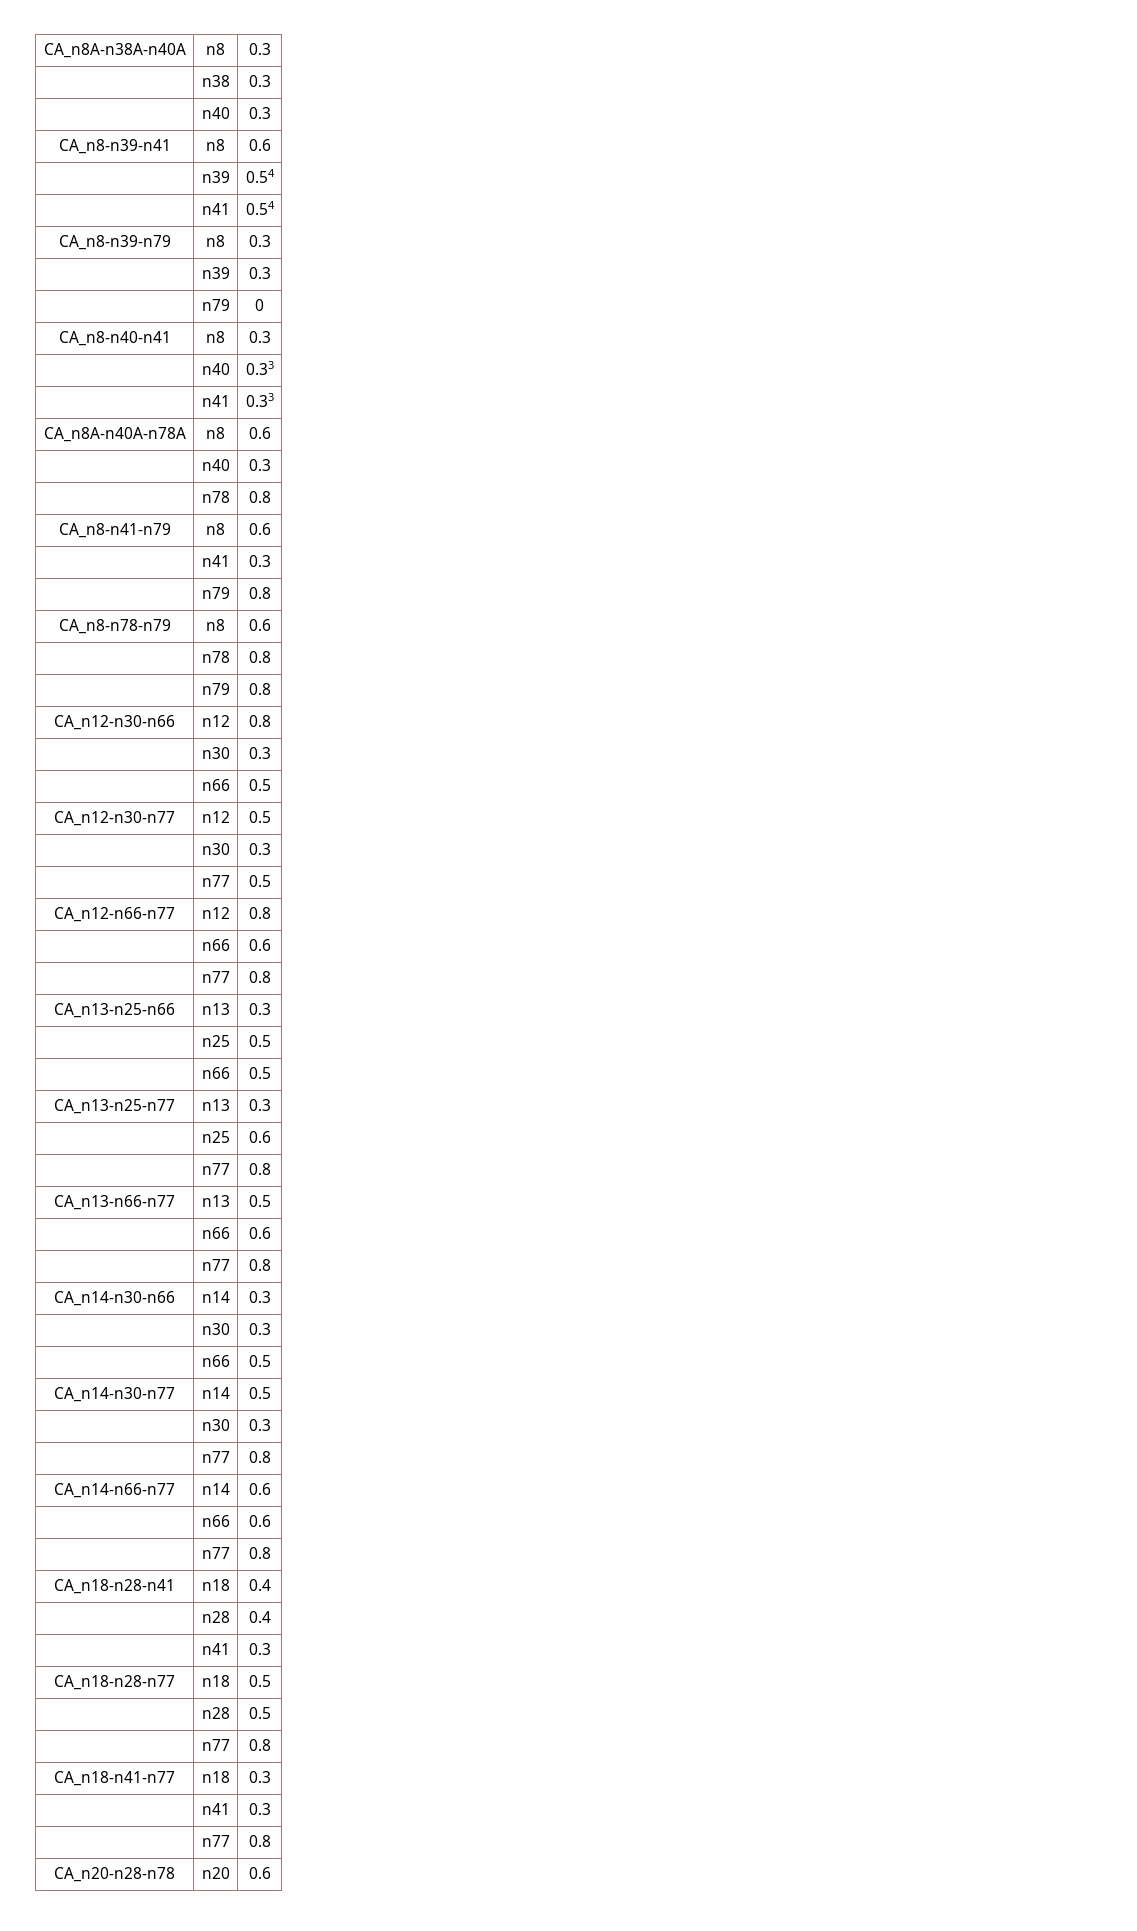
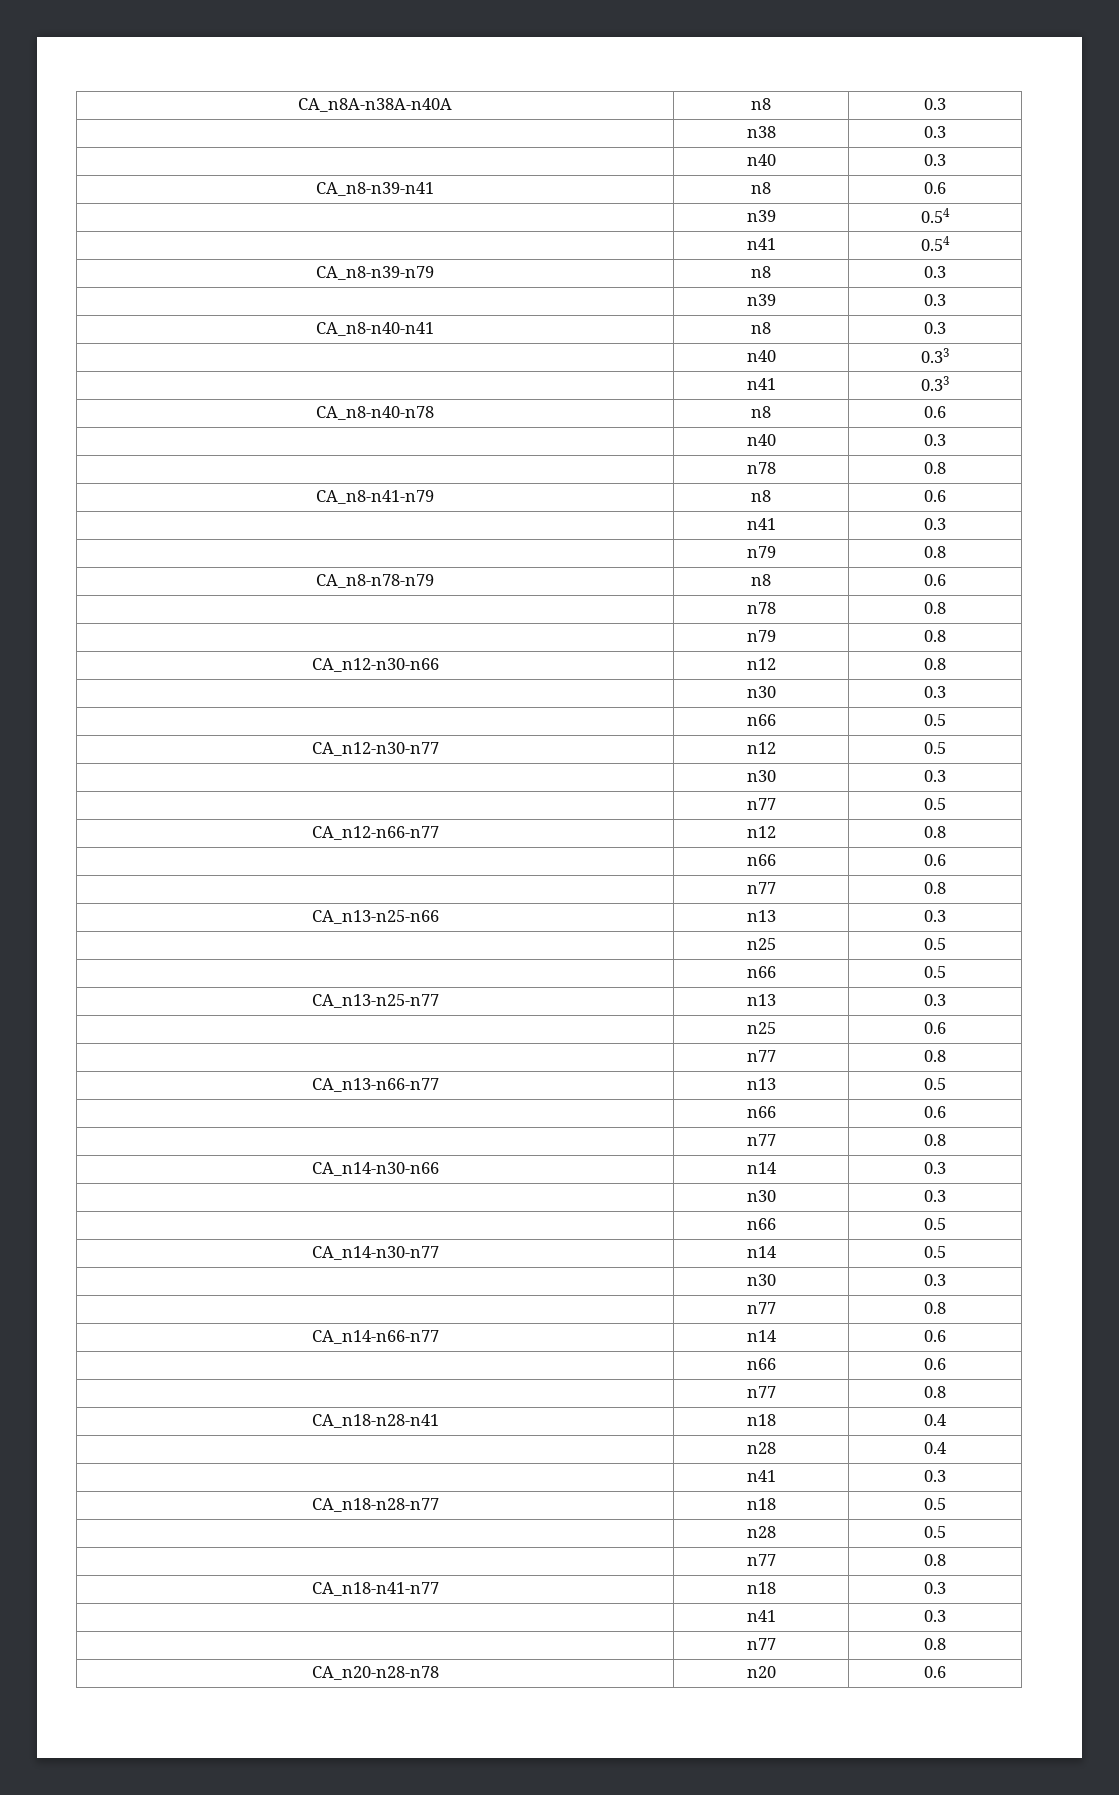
[201,299,230,311] [255,299,264,311] // | n79 | 0 -> (946, 300) none
[43,427,186,442] CA_n8A-n40A-n78A -> [316,406,434,420] CA_n8-n40-n78

